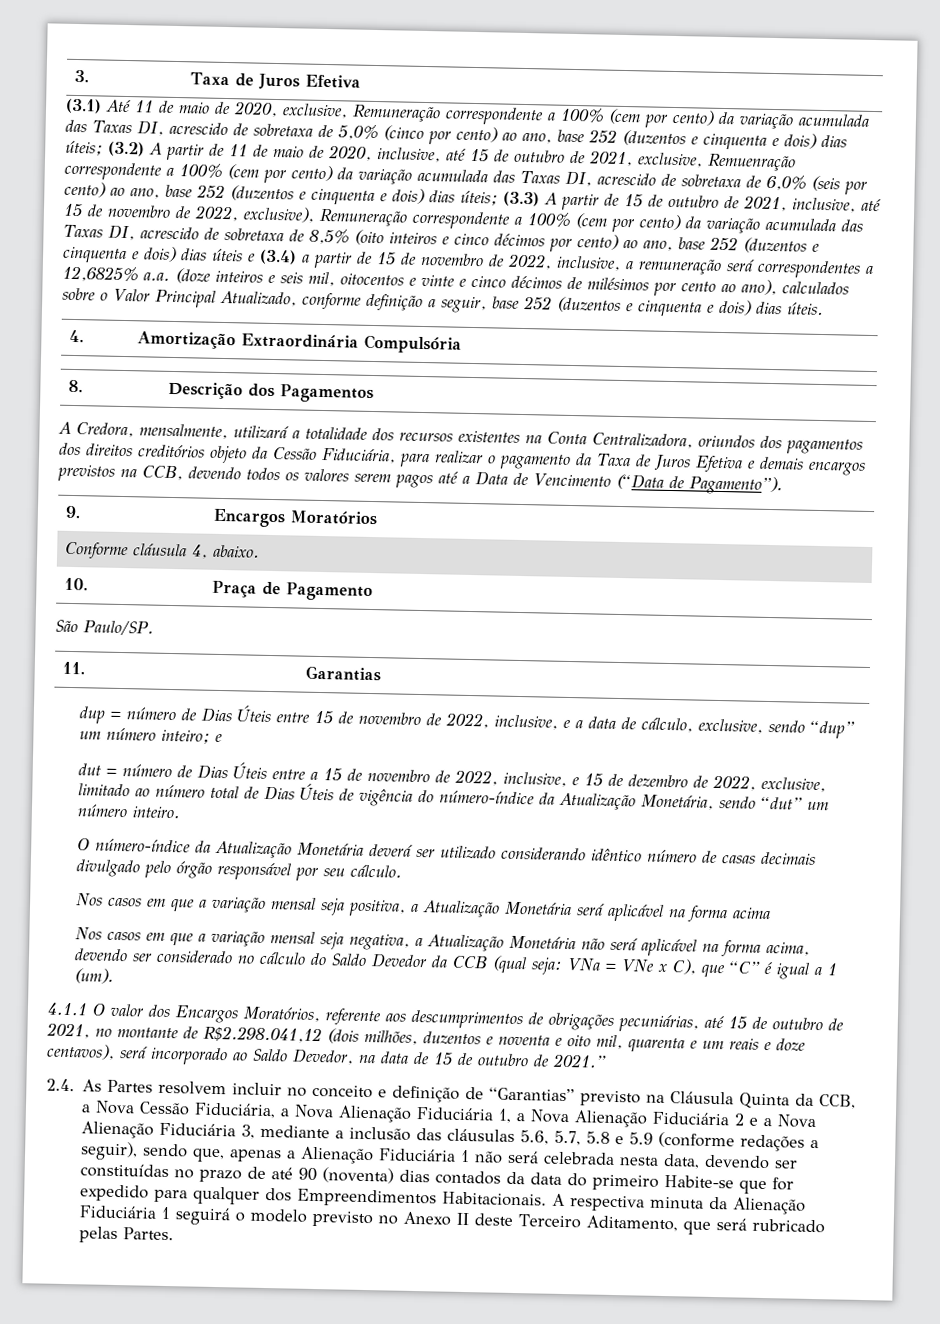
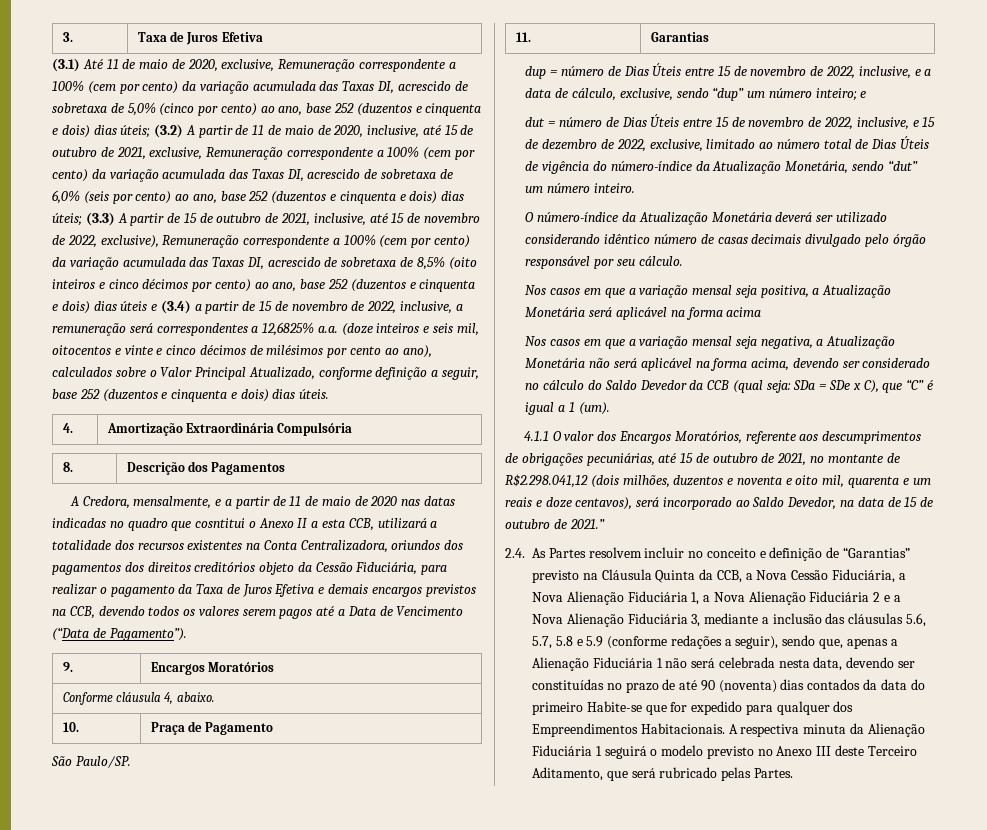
[707,153,796,172] Remuenração -> [206,147,284,160] Remuneração
(228, 431) none -> [215,496,456,509] [52,518,374,531] e a partir de 11 de maio de 2020 nas datas indicadas no quadro que cosntitui o Anexo II a esta CCB,
[310,771,319,780] a -> (713, 122) none
[567,958,656,972] VNa = VNe -> [793,380,850,390] SDa = SDe
[456,1212,470,1226] II -> [816,746,832,756] III

